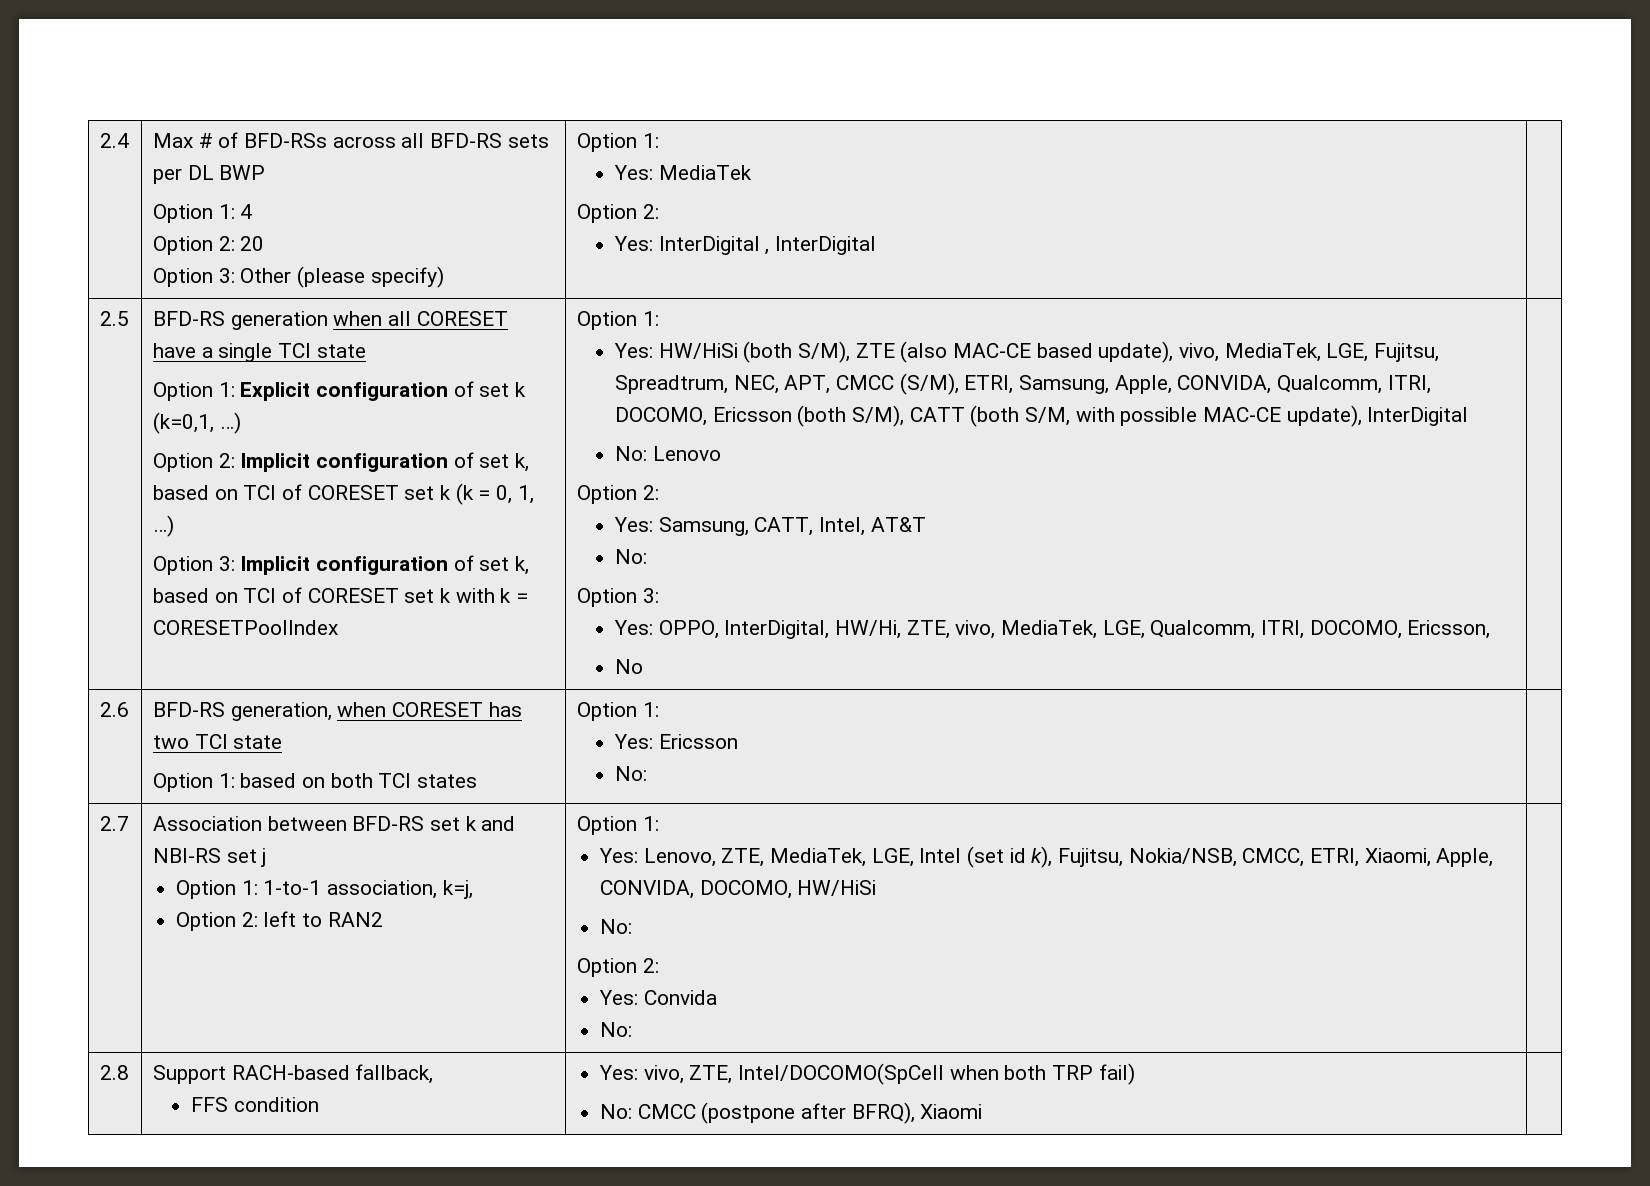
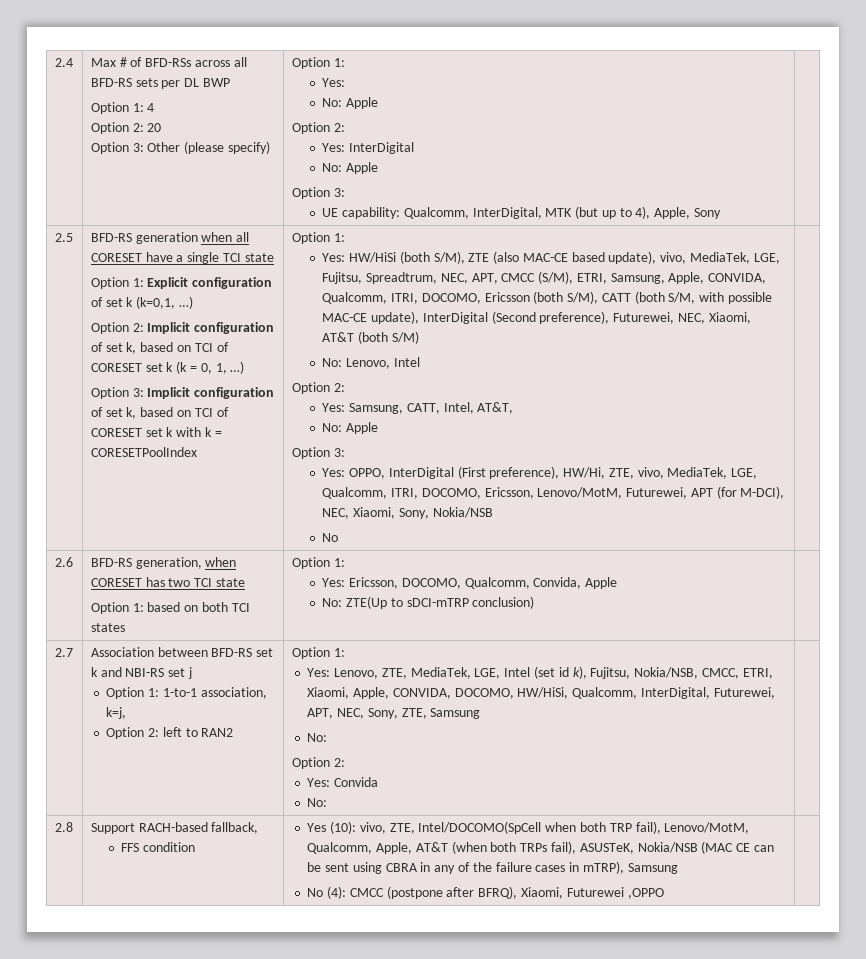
[658,165,752,180] MediaTek -> [322,97,378,109] // No: Apple
[765,236,876,255] , InterDigital -> [322,162,378,174] [291,187,345,199] [322,206,722,219] // No: Apple // Option 3: // UE capability: Qualcomm, InterDigital, MTK (but up to 4), Apple, Sony
[614,446,721,461] // No: Lenovo -> [491,311,751,324] [322,331,419,344] [322,357,420,369] (Second preference), Futurewei, NEC, Xiaomi, AT&T (both S/M) // No: Lenovo, Intel
[870,517,926,532] [614,549,647,564] AT&T // No: -> [477,402,514,414] [322,422,378,434] AT&T, // No: Apple
[724,620,830,639] InterDigital, -> [388,466,560,479] InterDigital (First preference),
(1491, 629) none -> [537,486,785,499] [322,507,493,519] Lenovo/MotM, Futurewei, APT (for M-DCI), NEC, Xiaomi, Sony, Nokia/NSB
[658,734,738,749] [614,766,647,781] Ericsson // No: -> [348,577,618,589] [322,596,535,609] Ericsson, DOCOMO, Qualcomm, Convida, Apple // No: ZTE(Up to sDCI-mTRP conclusion)
[797,880,877,896] HW/HiSi -> [517,687,775,699] [307,708,481,719] HW/HiSi, Qualcomm, InterDigital, Futurewei, APT, NEC, Sony, ZTE, Samsung
[599,1065,639,1080] Yes: -> [307,821,357,834] Yes (10):
[1098,1063,1135,1085] [600,1104,633,1119] fail) // No: -> [635,821,750,834] [307,841,774,854] [307,861,678,874] [307,886,347,899] fail), Lenovo/MotM, Qualcomm, Apple, AT&T (when both TRPs fail), ASUSTeK, Nokia/NSB (MAC CE can be sent using CBRA in any of the failure cases in mTRP), Samsung // No (4):
[920,1104,983,1119] Xiaomi -> [520,887,664,899] Xiaomi, Futurewei ,OPPO

